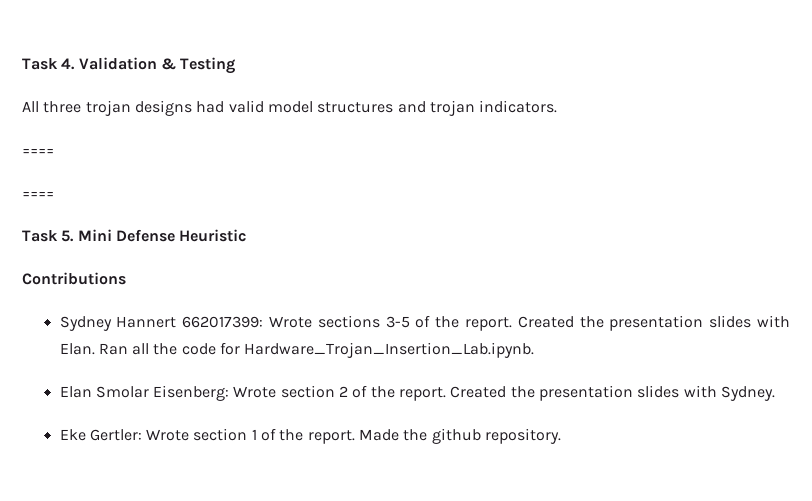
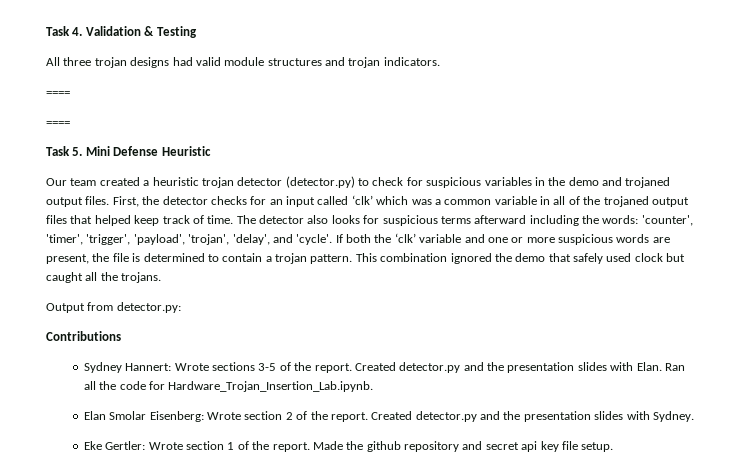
[267,101,313,113] model -> [224,57,265,66] module
(247, 235) none -> [46,176,671,188] [46,195,689,207] [46,215,693,226] [46,233,670,245] [46,253,686,264] [46,272,162,283] [46,302,181,313] // Our team created a heuristic trojan detector (detector.py) to check for suspicious variables in the demo and trojaned output files. First, the detector checks for an input called ‘clk’ which was a common variable in all of the trojaned output files that helped keep track of time. The detector also looks for suspicious terms afterward including the words: 'counter', 'timer', 'trigger', 'payload', 'trojan', 'delay', and 'cycle'. If both the ‘clk’ variable and one or more suspicious words are present, the file is determined to contain a trojan pattern. This combination ignored the demo that safely used clock but caught all the trojans. // Output from detector.py:
[116,316,264,328] Hannert 662017399: -> [125,363,172,371] Hannert:
(574, 322) none -> [399,362,484,373] detector.py and
(507, 392) none -> [415,411,501,422] detector.py and
[485,428,562,444] repository. -> [404,441,614,452] repository and secret api key file setup.

